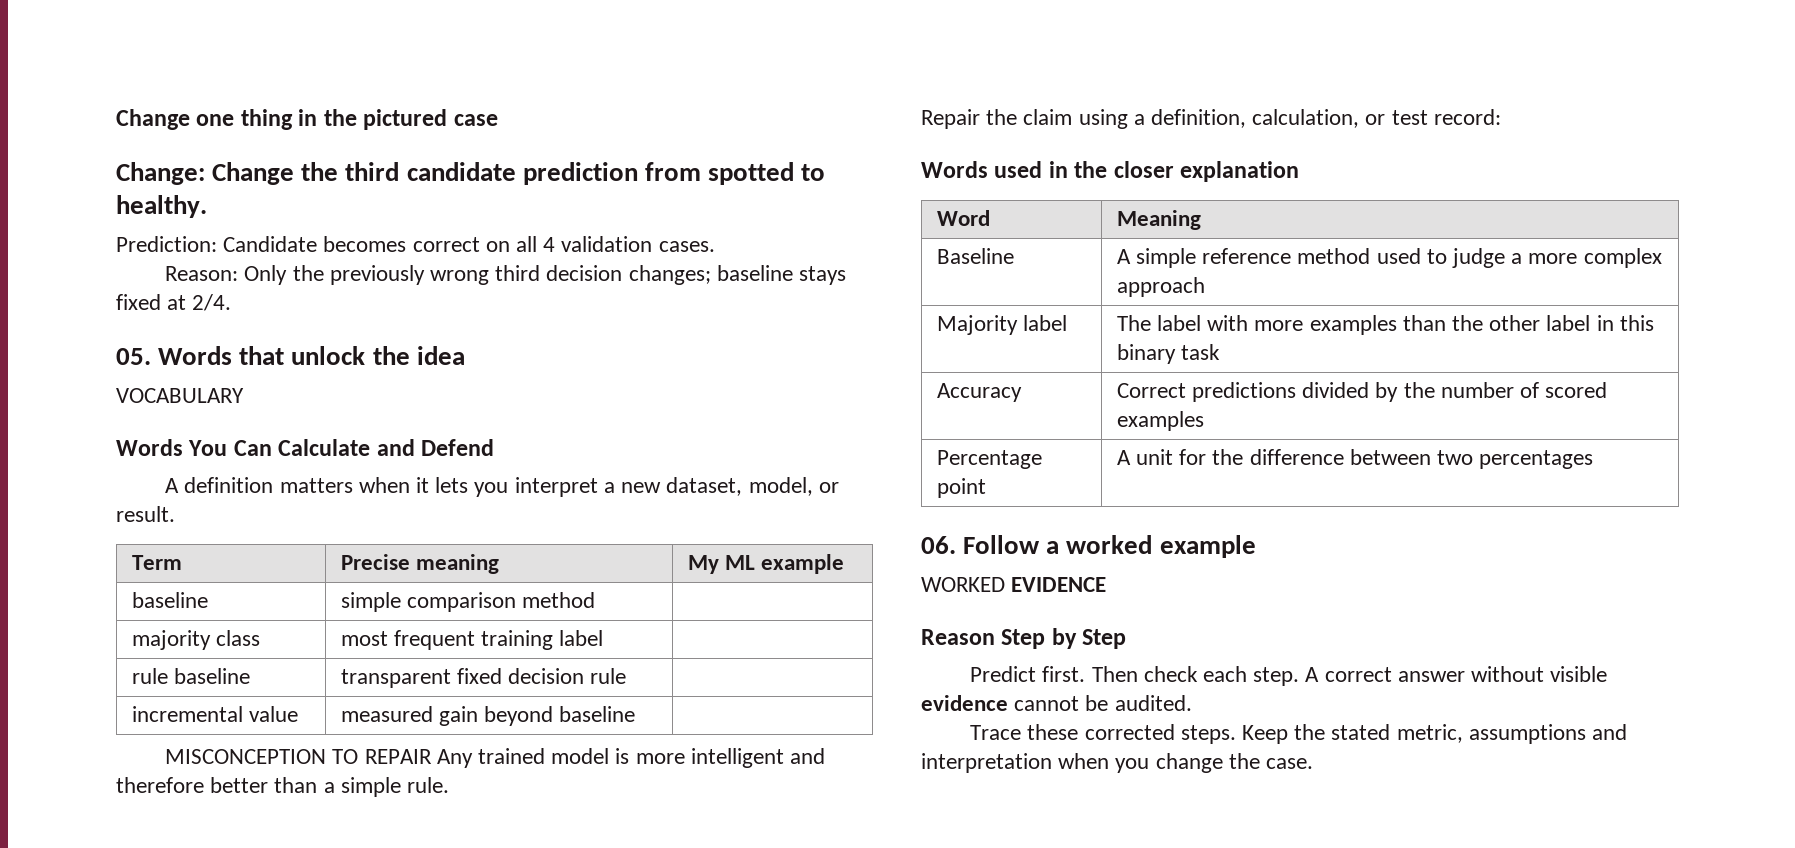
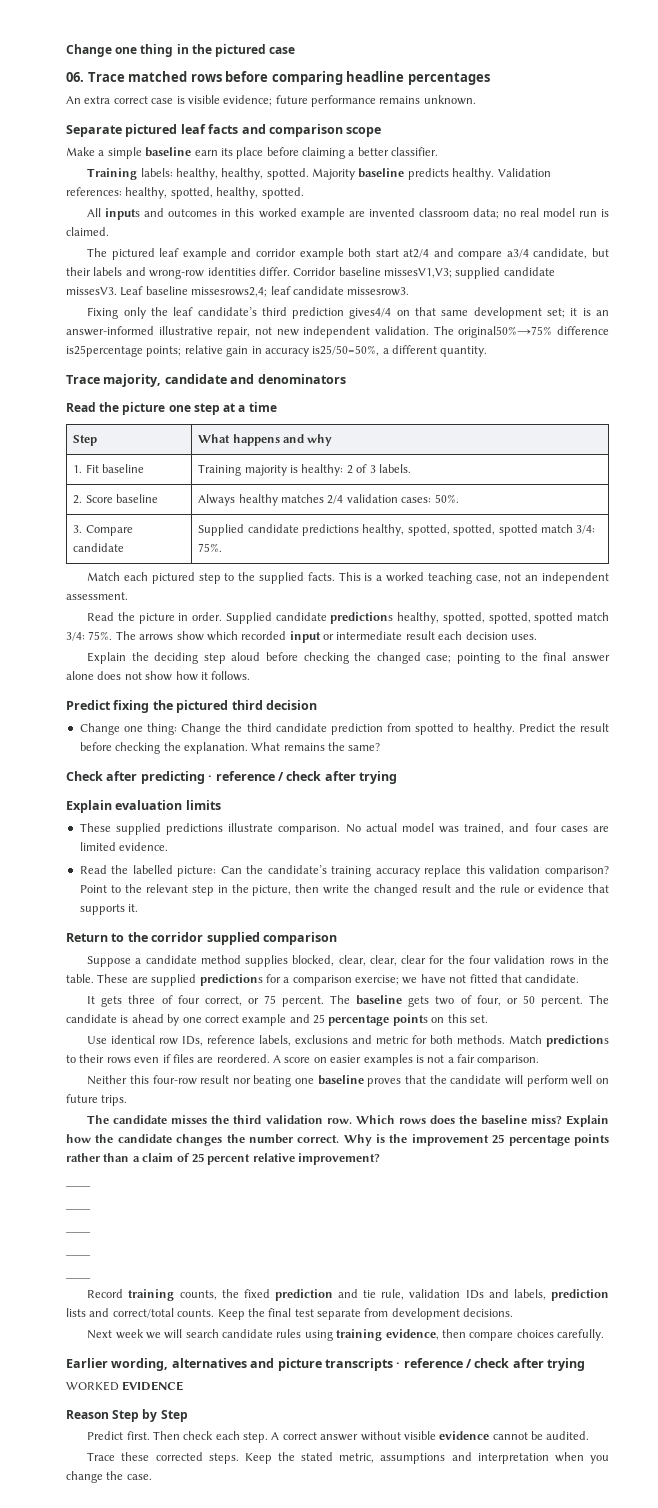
[116,162,205,185] Change: -> [66,71,490,85] [66,95,476,107] [66,124,382,137] [66,147,439,159] [87,168,551,180] [66,187,304,199] [87,208,610,220] [66,227,109,236] [87,248,609,260] [66,267,555,279] [66,286,410,297] [87,307,610,319] [66,326,609,338] [66,345,488,357] [66,374,346,387] [66,402,277,415] [73,435,98,446] [198,434,333,446] [73,464,145,473] [198,464,411,476] [73,494,159,504] [198,494,459,506] [73,525,133,536] [73,543,125,552] [198,524,596,536] [198,543,223,552] [87,572,610,584] [66,592,128,600] [87,612,610,624] [66,631,537,643] [87,652,610,664] [66,671,251,681] [66,700,317,713] [79,723,178,735] 06. Trace matched rows before comparing headline percentages // An extra correct case is visible evidence; future performance remains unknown. // Separate pictured leaf facts and comparison scope // Make a simple baseline earn its place before claiming a better classifier. // Training labels: healthy, healthy, spotted. Majority baseline predicts healthy. Validation references: healthy, spotted, healthy, spotted. // All inputs and outcomes in this worked example are invented classroom data; no real model run is claimed. // The pictured leaf example and corridor example both start at2/4 and compare a3/4 candidate, but their labels and wrong-row identities differ. Corridor baseline missesV1,V3; supplied candidate missesV3. Leaf baseline missesrows2,4; leaf candidate missesrow3. // Fixing only the leaf candidate’s third prediction gives4/4 on that same development set; it is an answer-informed illustrative repair, not new independent validation. The original50%→75% difference is25percentage points; relative gain in accuracy is25/50=50%, a different quantity. // Trace majority, candidate and denominators // Read the picture one step at a time // Step | What happens and why // 1. Fit baseline | Training majority is healthy: 2 of 3 labels. // 2. Score baseline | Always healthy matches 2/4 validation cases: 50%. // 3. Compare candidate | Supplied candidate predictions healthy, spotted, spotted, spotted match 3/4: 75%. // Match each pictured step to the supplied facts. This is a worked teaching case, not an independent assessment. // Read the picture in order. Supplied candidate predictions healthy, spotted, spotted, spotted match 3/4: 75%. The arrows show which recorded input or intermediate result each decision uses. // Explain the deciding step aloud before checking the changed case; pointing to the final answer alone does not show how it follows. // Predict fixing the pictured third decision // Change one thing:
[116,236,715,252] [165,265,847,285] [116,294,232,311] [116,346,465,365] [116,388,244,403] [116,439,495,456] [165,477,839,497] [116,506,175,522] [131,555,182,570] [340,554,499,574] [687,554,845,574] [131,592,208,608] [340,592,596,612] [131,630,260,650] [340,630,604,650] [131,668,250,684] [340,668,627,688] [131,706,298,722] [340,706,636,726] [165,748,826,768] [116,777,450,797] [921,109,1501,129] [921,161,1300,182] [936,210,990,226] [1116,210,1201,230] [936,248,1014,264] [1116,248,1662,268] [1116,277,1205,297] [936,315,1067,335] [1116,315,1654,335] [1116,344,1220,364] [936,383,1022,402] [1116,382,1608,402] [1116,411,1204,431] [936,450,1042,469] [936,478,986,498] [1116,449,1594,469] [921,535,1256,558] // Prediction: Candidate becomes correct on all 4 validation cases. // Reason: Only the previously wrong third decision changes; baseline stays fixed at 2/4. // 05. Words that unlock the idea // VOCABULARY // Words You Can Calculate and Defend // A definition matters when it lets you interpret a new dataset, model, or result. // Term | Precise meaning | My ML example // baseline | simple comparison method | // majority class | most frequent training label | // rule baseline | transparent fixed decision rule | // incremental value | measured gain beyond baseline | // MISCONCEPTION TO REPAIR Any trained model is more intelligent and therefore better than a simple rule. // Repair the claim using a definition, calculation, or test record: // Words used in the closer explanation // Word | Meaning // Baseline | A simple reference method used to judge a more complex approach // Majority label | The label with more examples than the other label in this binary task // Accuracy | Correct predictions divided by the number of scored examples // Percentage point | A unit for the difference between two percentages // 06. Follow a worked example -> [518,723,609,732] [79,742,381,754] [66,771,397,784] [66,800,221,813] [79,823,609,835] [79,842,169,851] [79,865,609,877] [79,884,609,896] [79,904,139,915] [66,932,337,945] [87,955,610,967] [66,974,580,986] [87,995,610,1007] [66,1014,488,1026] [87,1035,610,1047] [66,1054,540,1066] [87,1075,609,1087] [66,1094,128,1106] [87,1115,609,1127] [66,1134,609,1146] [66,1153,380,1165] [66,1185,91,1187] [66,1208,91,1210] [66,1231,91,1233] [66,1254,91,1256] [66,1277,91,1279] [87,1289,609,1301] [66,1308,514,1320] [87,1329,605,1341] [66,1358,586,1371] Predict the result before checking the explanation. What remains the same? // Check after predicting · reference / check after trying // Explain evaluation limits // These supplied predictions illustrate comparison. No actual model was trained, and four cases are limited evidence. // Read the labelled picture: Can the candidate’s training accuracy replace this validation comparison? Point to the relevant step in the picture, then write the changed result and the rule or evidence that supports it. // Return to the corridor supplied comparison // Suppose a candidate method supplies blocked, clear, clear, clear for the four validation rows in the table. These are supplied predictions for a comparison exercise; we have not fitted that candidate. // It gets three of four correct, or 75 percent. The baseline gets two of four, or 50 percent. The candidate is ahead by one correct example and 25 percentage points on this set. // Use identical row IDs, reference labels, exclusions and metric for both methods. Match predictions to their rows even if files are reordered. A score on easier examples is not a fair comparison. // Neither this four-row result nor beating one baseline proves that the candidate will perform well on future trips. // The candidate misses the third validation row. Which rows does the baseline miss? Explain how the candidate changes the number correct. Why is the improvement 25 percentage points rather than a claim of 25 percent relative improvement? // ____ // ____ // ____ // ____ // ____ // Record training counts, the fixed prediction and tie rule, validation IDs and labels, prediction lists and correct/total counts. Keep the final test separate from development decisions. // Next week we will search candidate rules using training evidence, then compare choices carefully. // Earlier wording, alternatives and picture transcripts · reference / check after trying

